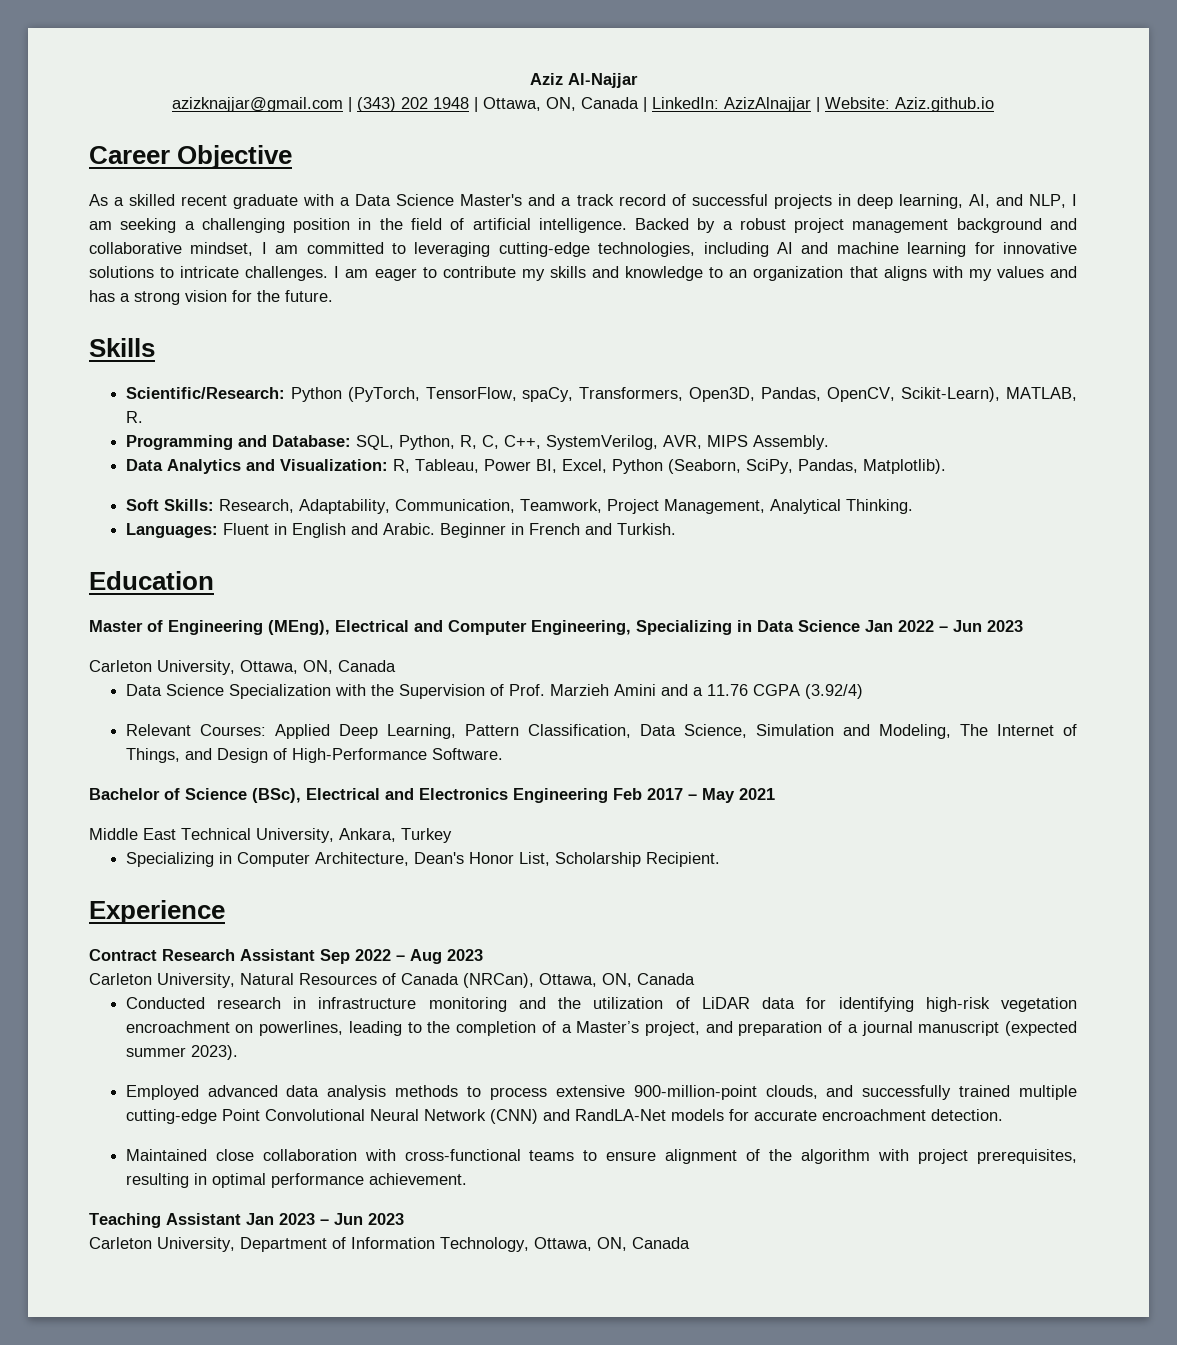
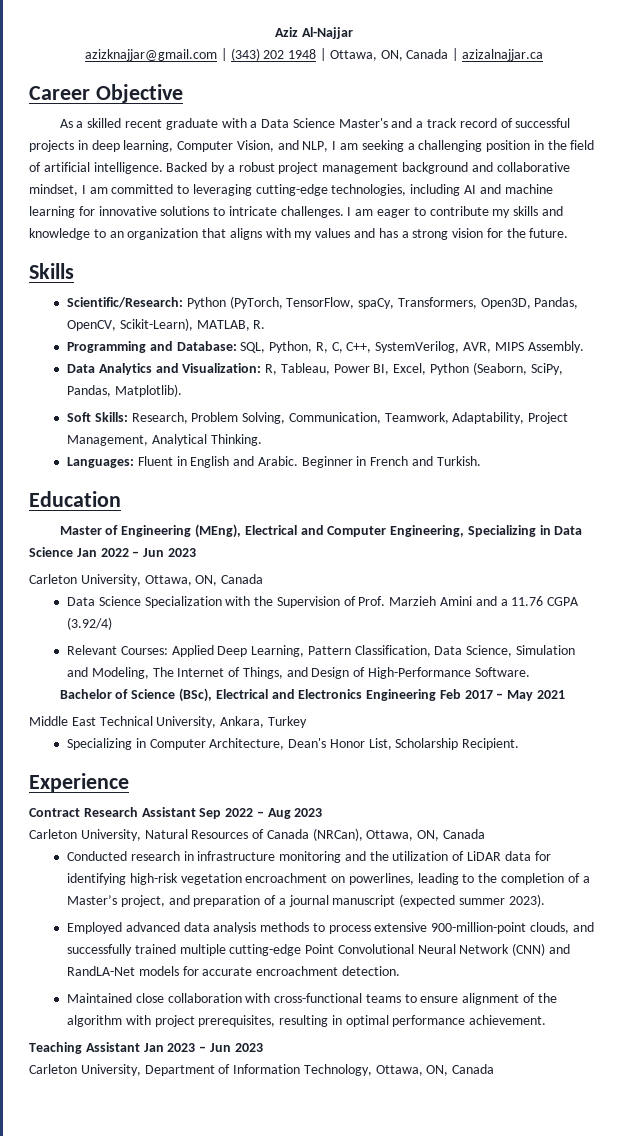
[652,97,994,112] LinkedIn: AzizAlnajjar | Website: Aziz.github.io -> [461,49,543,61] azizalnajjar.ca
[968,194,990,208] AI, -> [177,140,274,152] Computer Vision,
[298,499,390,514] Adaptability, -> [191,412,286,424] Problem Solving,
(602, 506) none -> [452,412,525,424] Adaptability,

